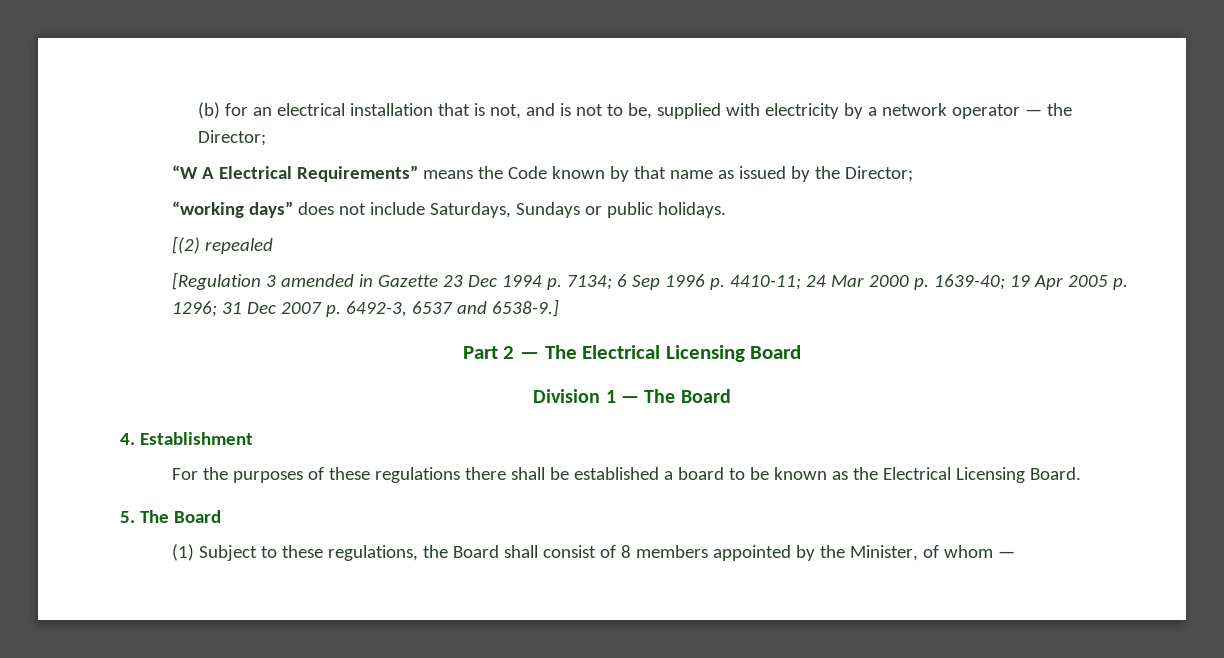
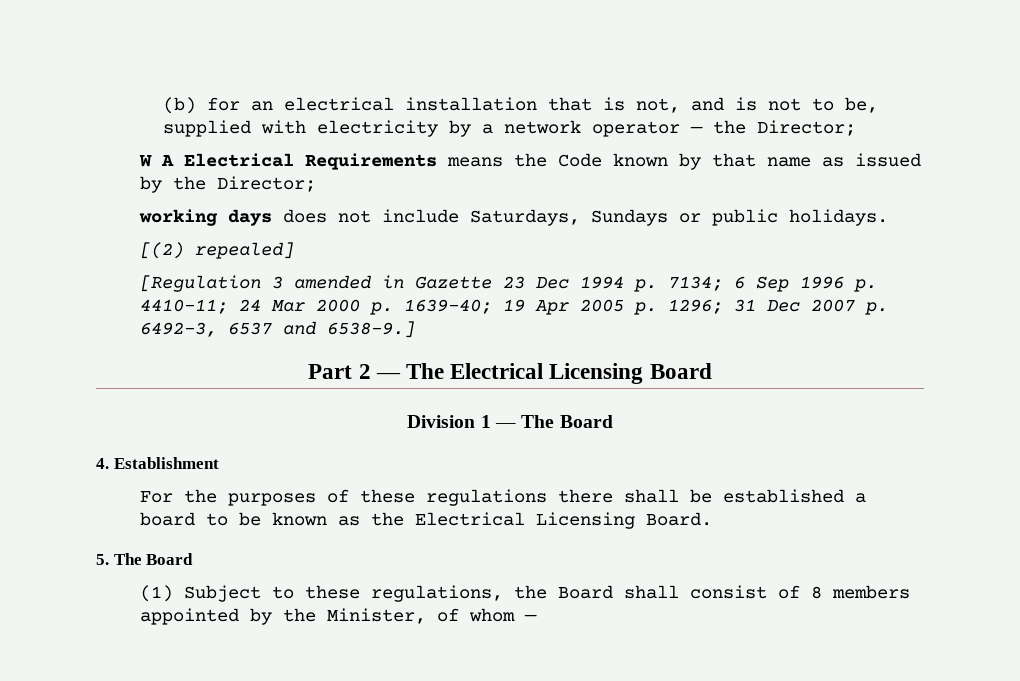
[172,165,199,179] “W -> [139,155,153,167] W
[297,165,419,182] Requirements” -> [305,153,438,170] Requirements
[172,201,294,218] “working days” -> [139,209,273,226] working days
[205,238,274,254] repealed -> [195,242,295,259] repealed]

